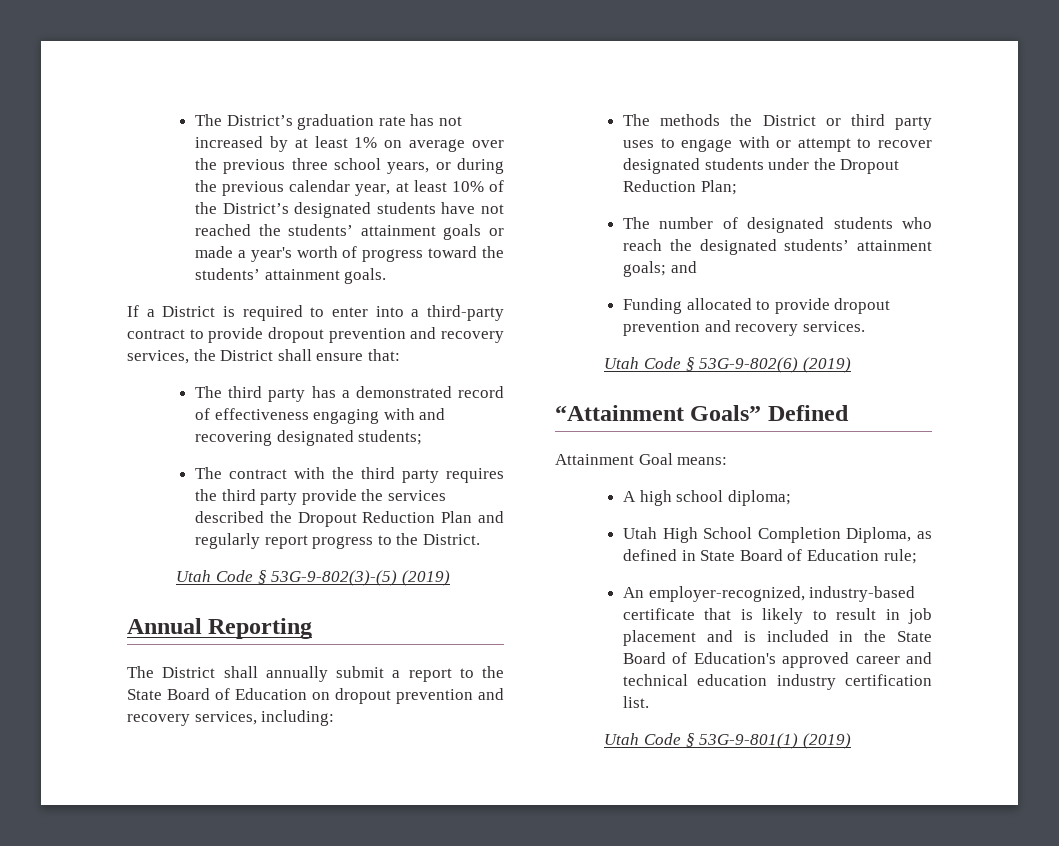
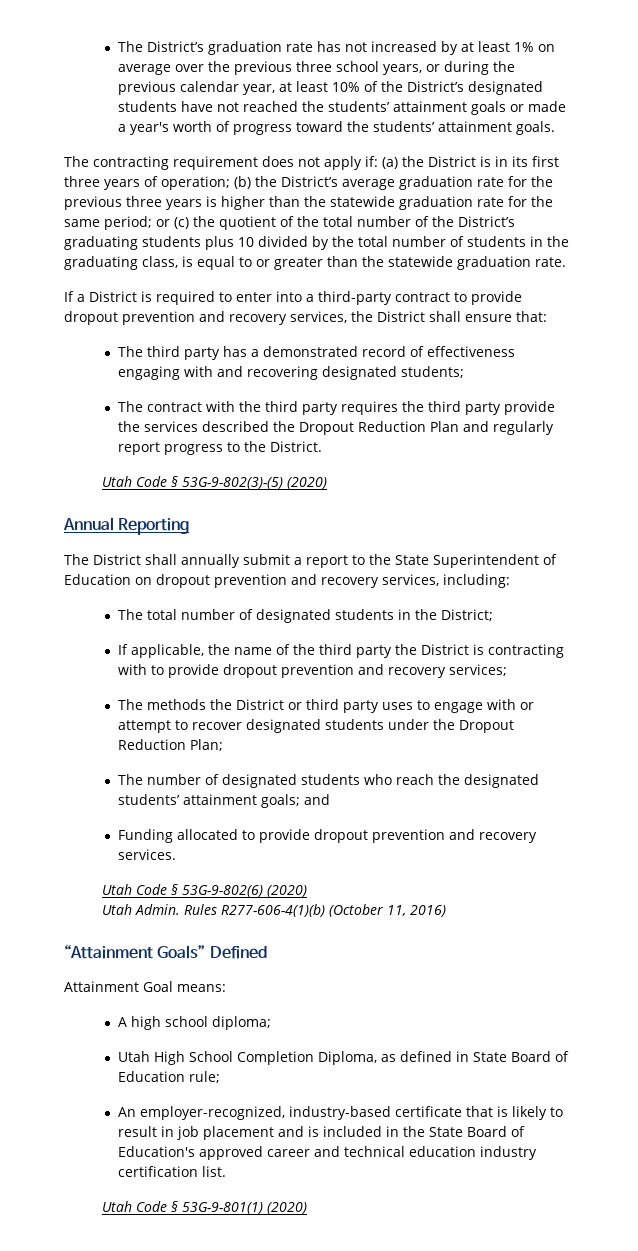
(387, 276) none -> [64,156,559,170] [64,176,553,190] [64,196,553,210] [64,216,515,230] [64,236,569,250] [64,256,566,270] // The contracting requirement does not apply if: (a) the District is in its first three years of operation; (b) the District’s average graduation rate for the previous three years is higher than the statewide graduation rate for the same period; or (c) the quotient of the total number of the District’s graduating students plus 10 divided by the total number of students in the graduating class, is equal to or greater than the statewide graduation rate.
[401,570,450,586] (2019) -> [287,477,328,489] (2020)
[167,688,210,700] Board -> [433,554,539,568] Superintendent
(335, 718) none -> [117,609,493,623] [117,644,564,658] [117,664,507,678] // The total number of designated students in the District; // If applicable, the name of the third party the District is contracting with to provide dropout prevention and recovery services;
[802,357,851,373] (2019) -> [267,885,308,897] [102,904,447,917] (2020) // Utah Admin. Rules R277-606-4(1)(b) (October 11, 2016)
[802,733,851,749] (2019) -> [267,1202,308,1214] (2020)

